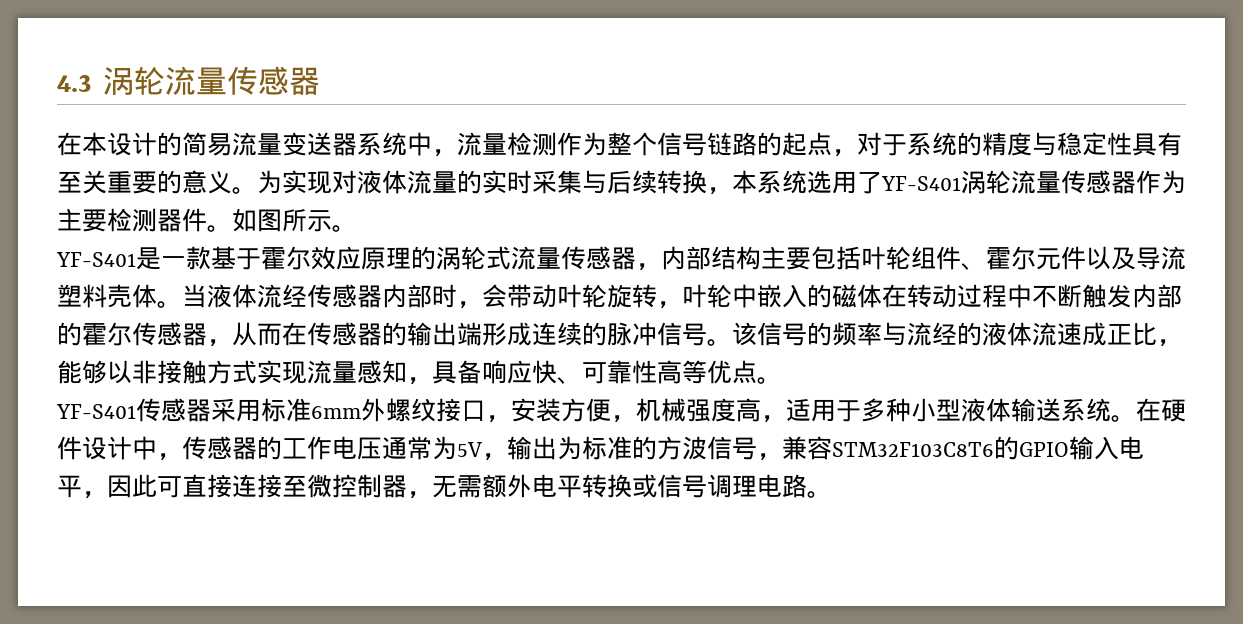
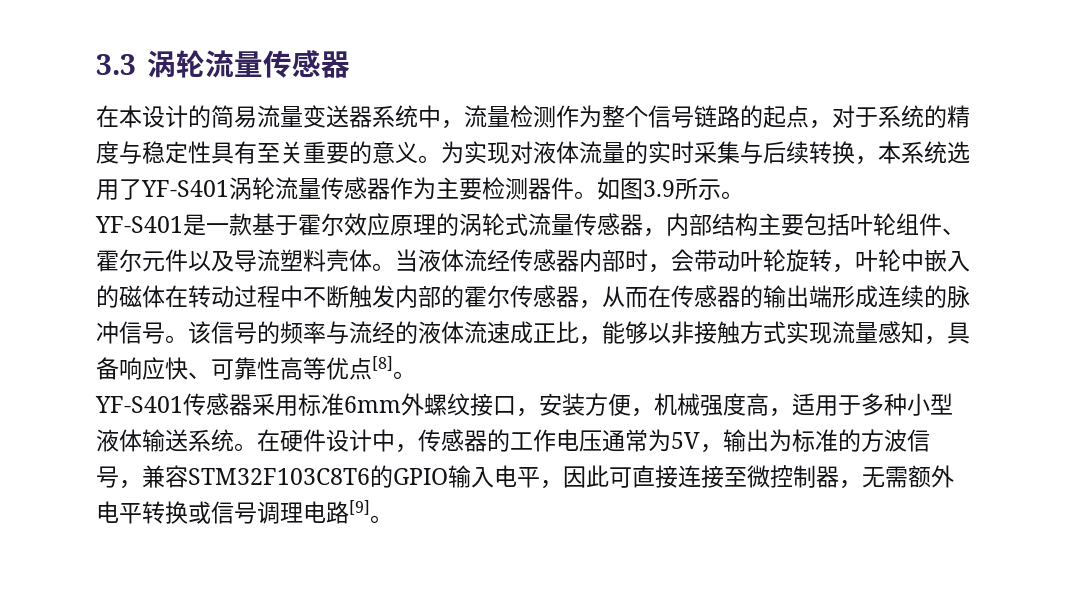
[57,75,91,92] 4.3 -> [96,54,136,75] 3.3
(282, 220) none -> [643,180,675,197] 3.9
(757, 372) none -> [372,356,393,371] [8]
(807, 486) none -> [349,500,370,515] [9]

